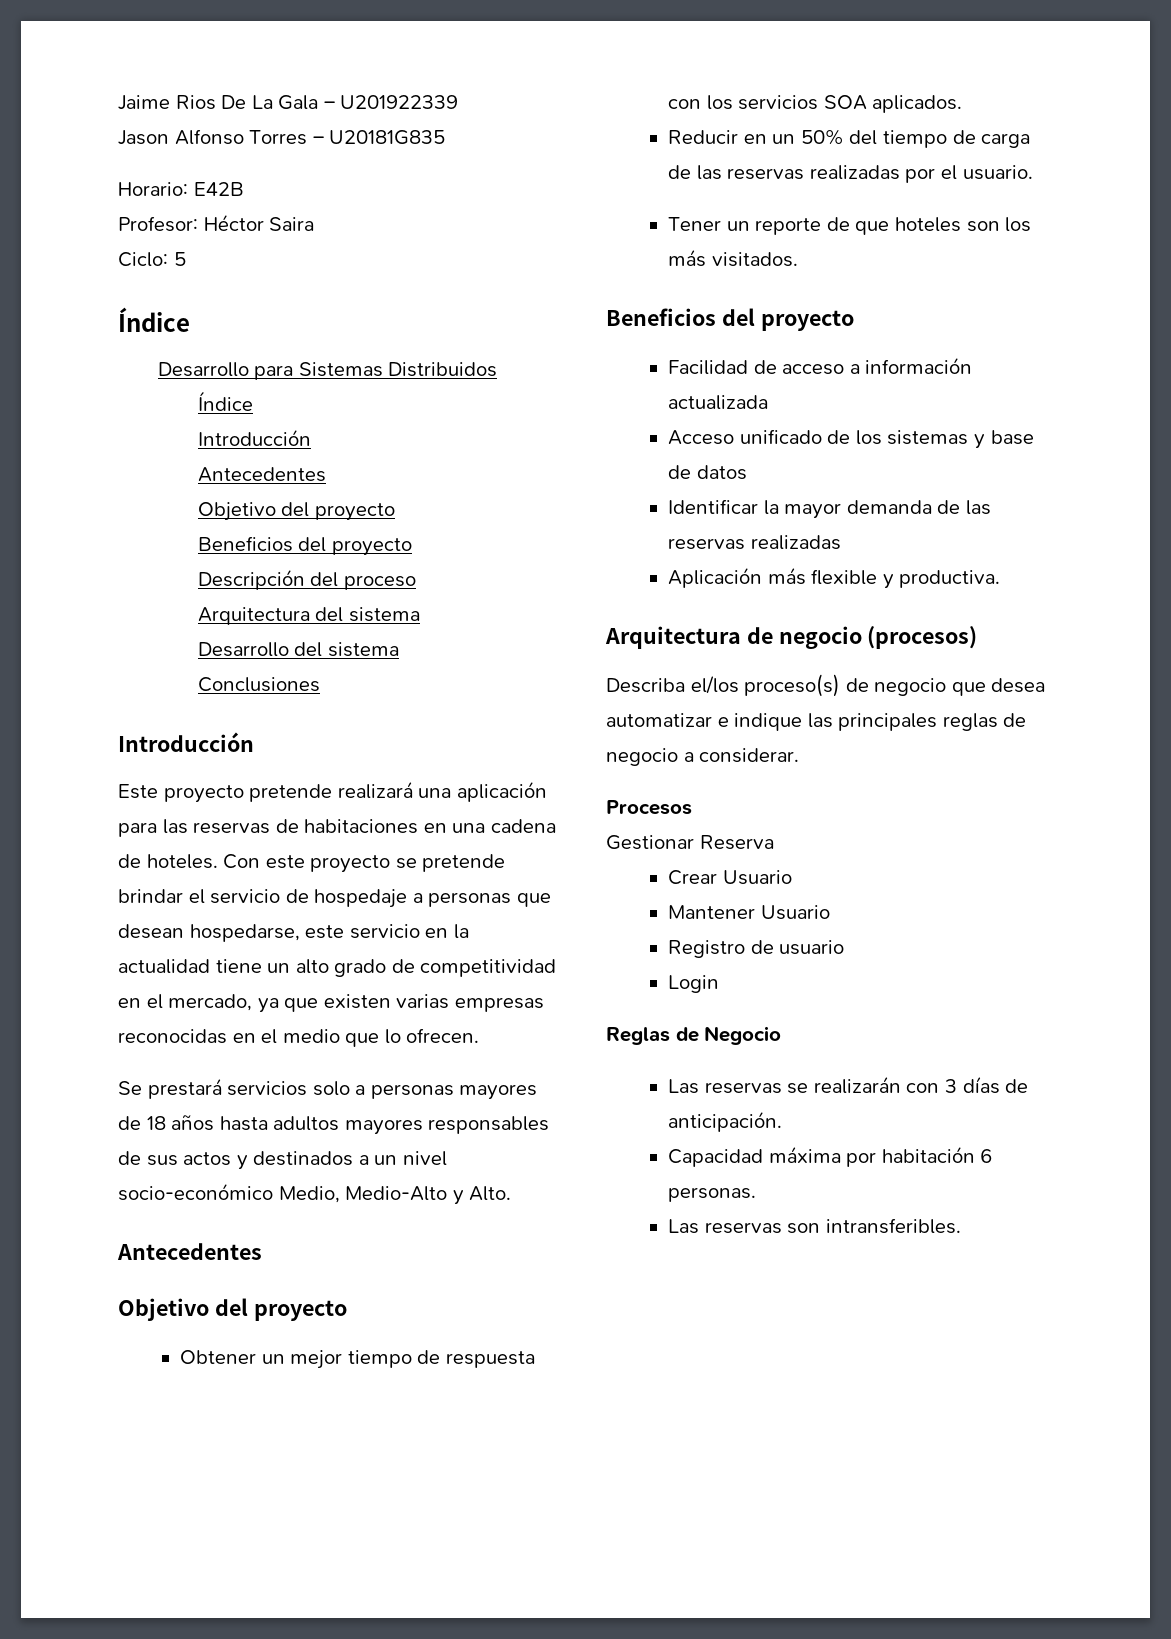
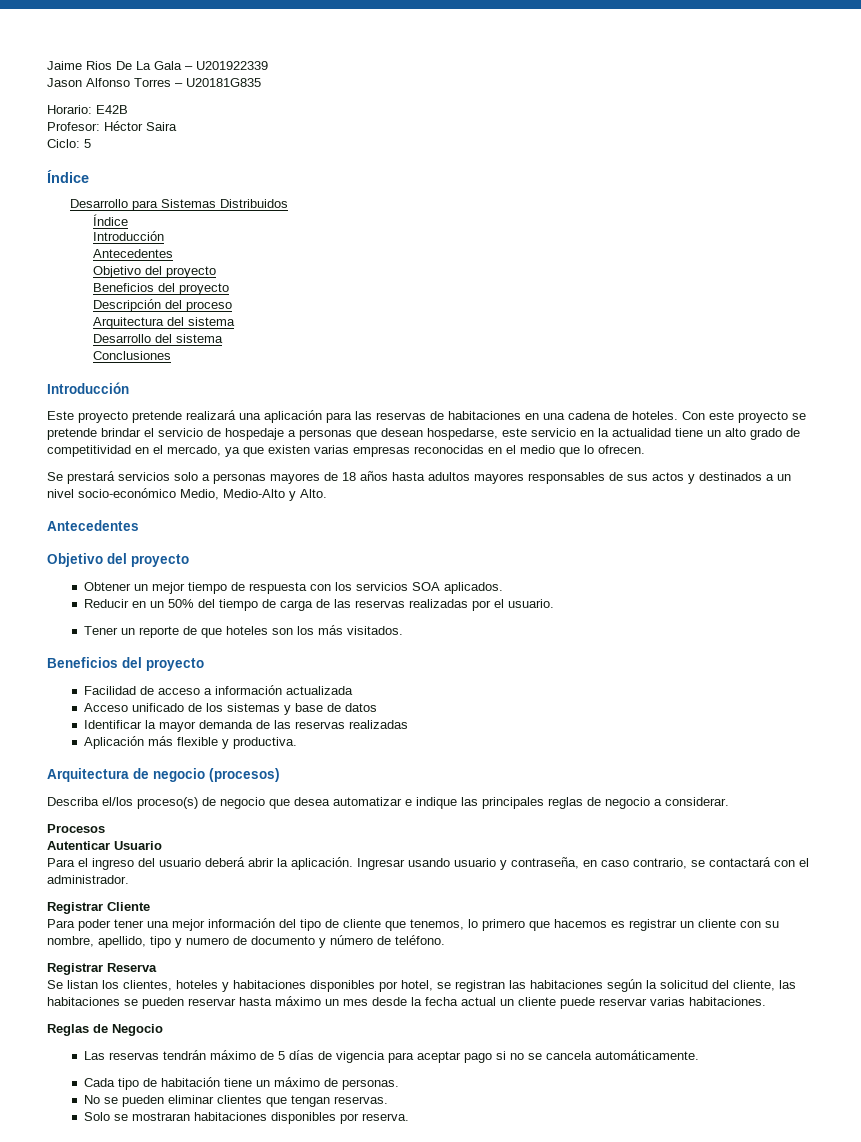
[606,835,774,850] [668,870,792,885] [668,905,830,920] [668,940,845,958] [668,975,720,993] Gestionar Reserva // Crear Usuario // Mantener Usuario // Registro de usuario // Login -> [47,841,162,850] [47,857,809,870] [47,875,129,884] [47,902,150,914] [47,918,779,931] [47,935,445,948] [47,963,157,975] [47,979,796,992] [47,996,766,1009] Autenticar Usuario // Para el ingreso del usuario deberá abrir la aplicación. Ingresar usando usuario y contraseña, en caso contrario, se contactará con el administrador. // Registrar Cliente // Para poder tener una mejor información del tipo de cliente que tenemos, lo primero que hacemos es registrar un cliente con su nombre, apellido, tipo y numero de documento y número de teléfono. // Registrar Reserva // Se listan los clientes, hoteles y habitaciones disponibles por hotel, se registran las habitaciones según la solicitud del cliente, las habitaciones se pueden reservar hasta máximo un mes desde la fecha actual un cliente puede reservar varias habitaciones.
[787,1076,1029,1094] [668,1111,783,1132] [668,1146,993,1167] [668,1187,757,1202] [668,1218,961,1234] se realizarán con 3 días de anticipación. // Capacidad máxima por habitación 6 personas. // Las reservas son intransferibles. -> [163,1050,700,1063] [84,1077,400,1090] [84,1095,389,1107] [84,1112,410,1124] tendrán máximo de 5 días de vigencia para aceptar pago si no se cancela automáticamente. // Cada tipo de habitación tiene un máximo de personas. // No se pueden eliminar clientes que tengan reservas. // Solo se mostraran habitaciones disponibles por reserva.

